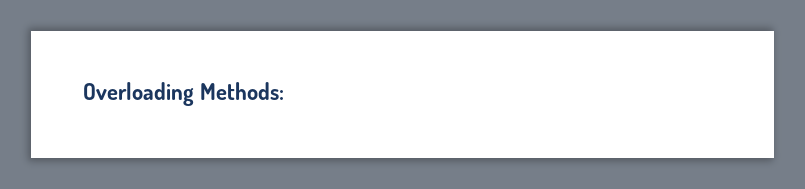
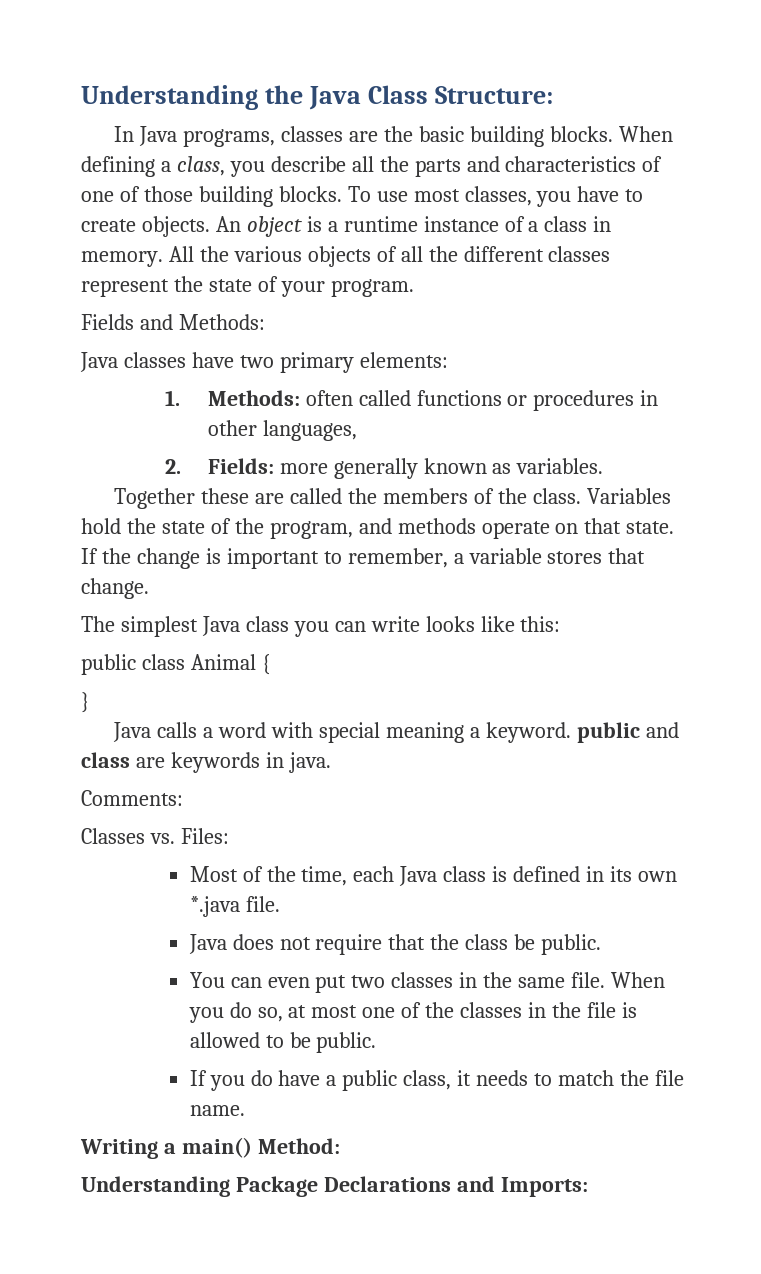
[83,82,285,106] Overloading Methods: -> [81,85,553,110] [114,126,673,147] [81,156,663,177] [81,186,644,207] [81,216,612,237] [81,246,611,267] [81,276,414,297] [81,314,265,330] [80,352,448,373] [165,390,659,411] [207,420,357,441] [165,458,604,479] [114,488,671,509] [81,518,675,539] [81,548,646,569] [81,578,149,599] [81,616,561,637] [81,654,271,675] [81,692,90,713] [113,722,679,743] [81,752,331,773] [81,790,183,806] [81,828,229,844] [189,866,677,886] [189,896,280,917] [188,934,602,955] [189,972,666,993] [188,1002,637,1023] [189,1032,377,1053] [189,1070,684,1091] [189,1105,245,1116] [80,1137,340,1159] [81,1176,588,1197] Understanding the Java Class Structure: // In Java programs, classes are the basic building blocks. When defining a class, you describe all the parts and characteristics of one of those building blocks. To use most classes, you have to create objects. An object is a runtime instance of a class in memory. All the various objects of all the different classes represent the state of your program. // Fields and Methods: // Java classes have two primary elements: // 1. Methods: often called functions or procedures in other languages, // 2. Fields: more generally known as variables. // Together these are called the members of the class. Variables hold the state of the program, and methods operate on that state. If the change is important to remember, a variable stores that change. // The simplest Java class you can write looks like this: // public class Animal { // } // Java calls a word with special meaning a keyword. public and class are keywords in java. // Comments: // Classes vs. Files: // Most of the time, each Java class is defined in its own *.java file. // Java does not require that the class be public. // You can even put two classes in the same file. When you do so, at most one of the classes in the file is allowed to be public. // If you do have a public class, it needs to match the file name. // Writing a main() Method: // Understanding Package Declarations and Imports:

